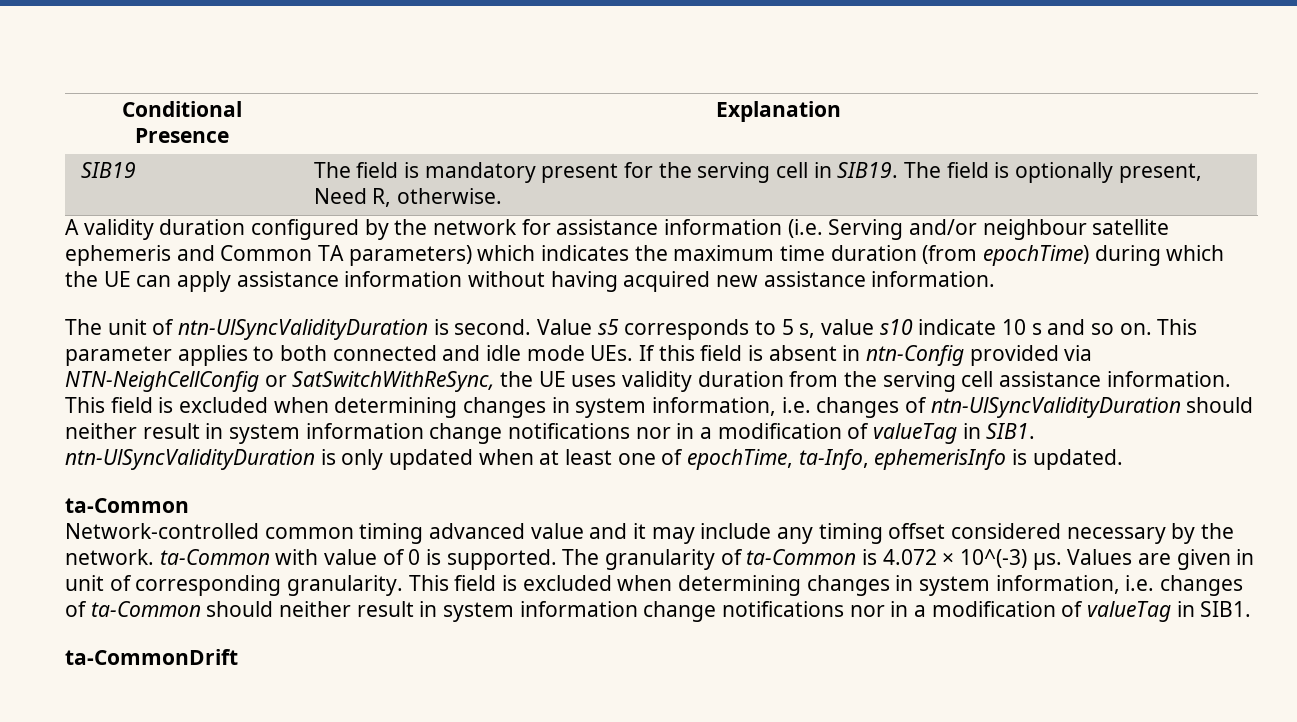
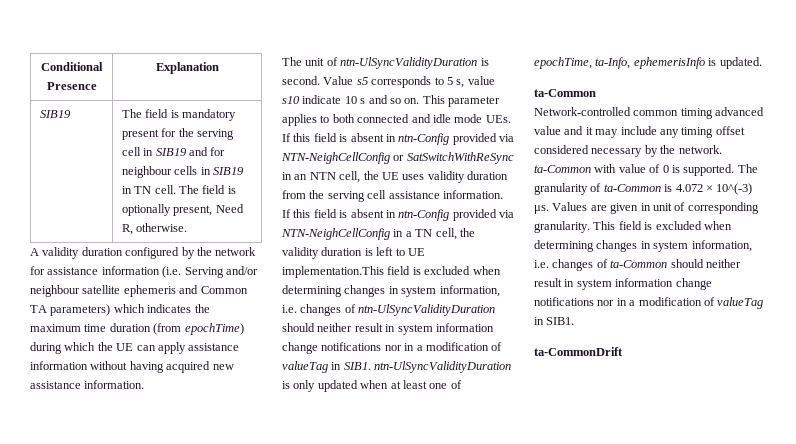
[837,162,899,178] SIB19. -> [155,147,226,156] [121,166,245,178] [121,185,176,194] SIB19 and for neighbour cells in SIB19 in TN cell.
[292,371,495,392] SatSwitchWithReSync, -> [406,152,514,164] [282,171,361,183] SatSwitchWithReSync in an NTN cell,
[65,397,105,413] This -> [282,209,514,221] [281,228,475,240] [282,247,425,259] [282,266,384,278] If this field is absent in ntn-Config provided via NTN-NeighCellConfig in a TN cell, the validity duration is left to UE implementation.This

